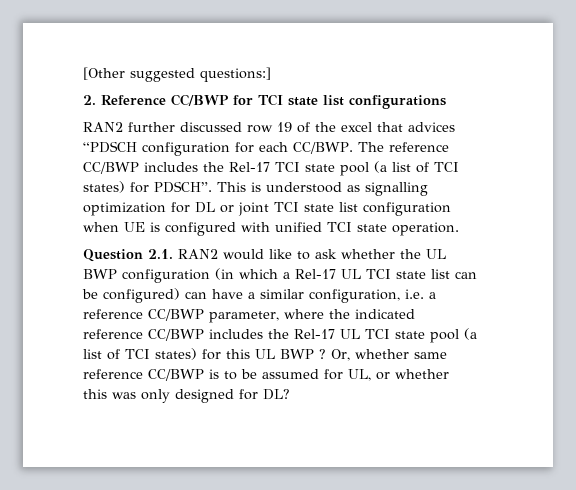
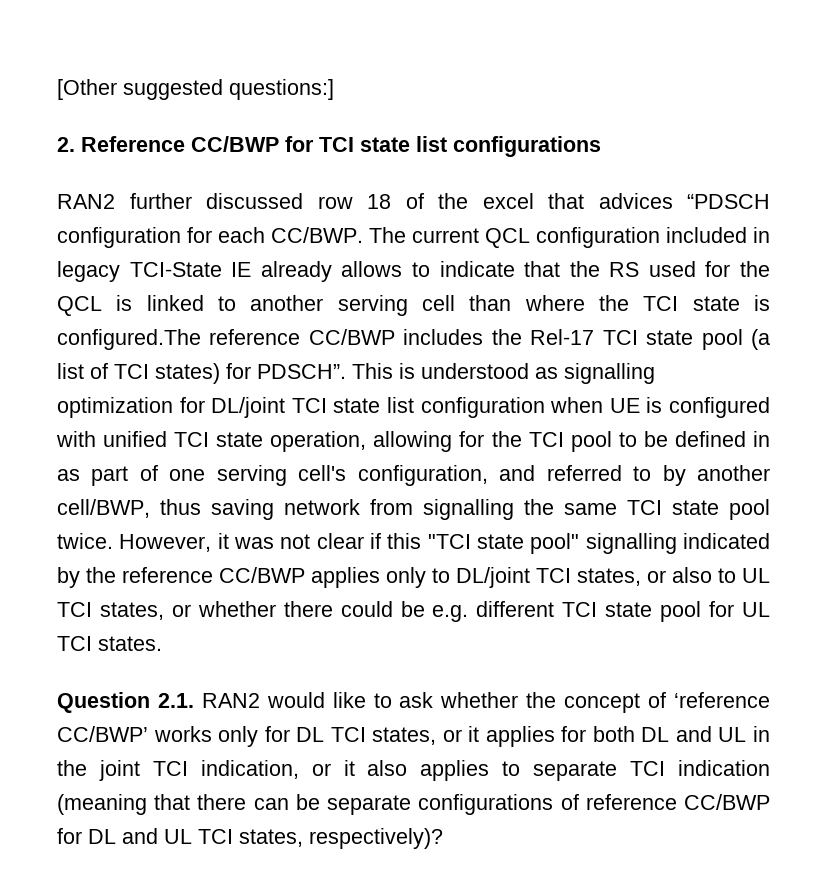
[277,122,292,132] 19 -> [367,194,391,209] 18
(384, 147) none -> [412,227,770,248] [57,261,771,282] [57,295,771,316] [57,329,201,350] current QCL configuration included in legacy TCI-State IE already allows to indicate that the RS used for the QCL is linked to another serving cell than where the TCI state is configured.The
[195,202,269,216] DL or joint -> [211,397,286,418] DL/joint
[392,222,459,236] operation. -> [270,431,771,452] [57,465,770,486] [57,499,770,520] [57,533,770,554] [57,567,770,588] [57,601,770,622] [57,636,162,651] operation, allowing for the TCI pool to be defined in as part of one serving cell's configuration, and referred to by another cell/BWP, thus saving network from signalling the same TCI state pool twice. However, it was not clear if this "TCI state pool" signalling indicated by the reference CC/BWP applies only to DL/joint TCI states, or also to UL TCI states, or whether there could be e.g. different TCI state pool for UL TCI states.
[426,249,446,259] [83,268,477,283] [82,288,436,303] [83,309,415,323] [83,328,477,343] [83,348,447,361] [83,369,449,381] [83,389,290,403] UL BWP configuration (in which a Rel-17 UL TCI state list can be configured) can have a similar configuration, i.e. a reference CC/BWP parameter, where the indicated reference CC/BWP includes the Rel-17 UL TCI state pool (a list of TCI states) for this UL BWP ? Or, whether same reference CC/BWP is to be assumed for UL, or whether this was only designed for DL? -> [564,692,771,713] [57,726,770,747] [57,760,770,781] [57,794,770,815] [57,828,443,849] concept of ‘reference CC/BWP’ works only for DL TCI states, or it applies for both DL and UL in the joint TCI indication, or it also applies to separate TCI indication (meaning that there can be separate configurations of reference CC/BWP for DL and UL TCI states, respectively)?

